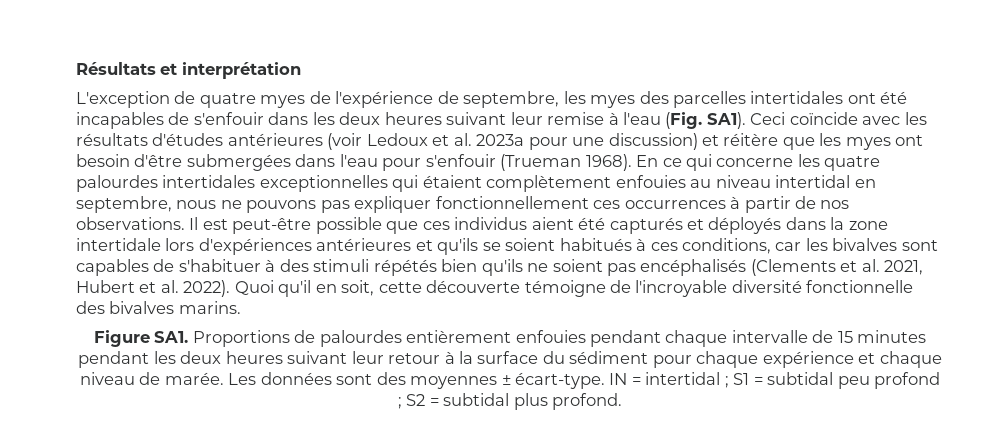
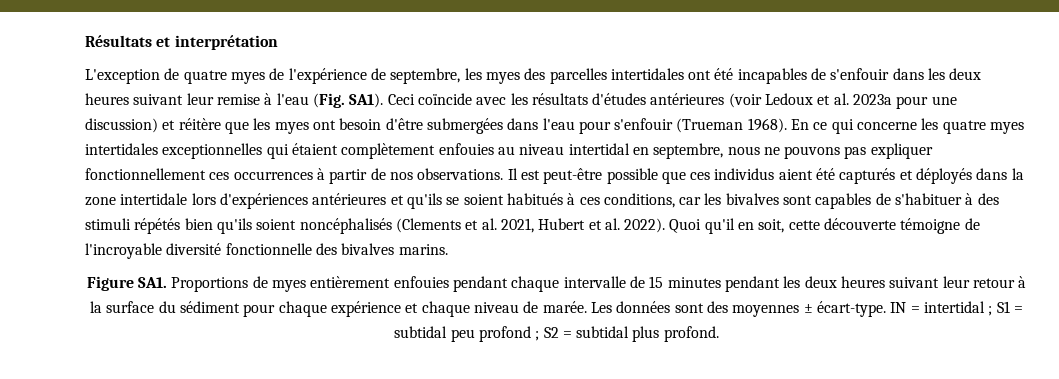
[76,175,158,192] palourdes -> [990,122,1025,134] myes
[527,259,747,276] ne soient pas encéphalisés -> [256,218,392,234] soient noncéphalisés
[319,330,402,347] palourdes -> [272,280,307,292] myes

